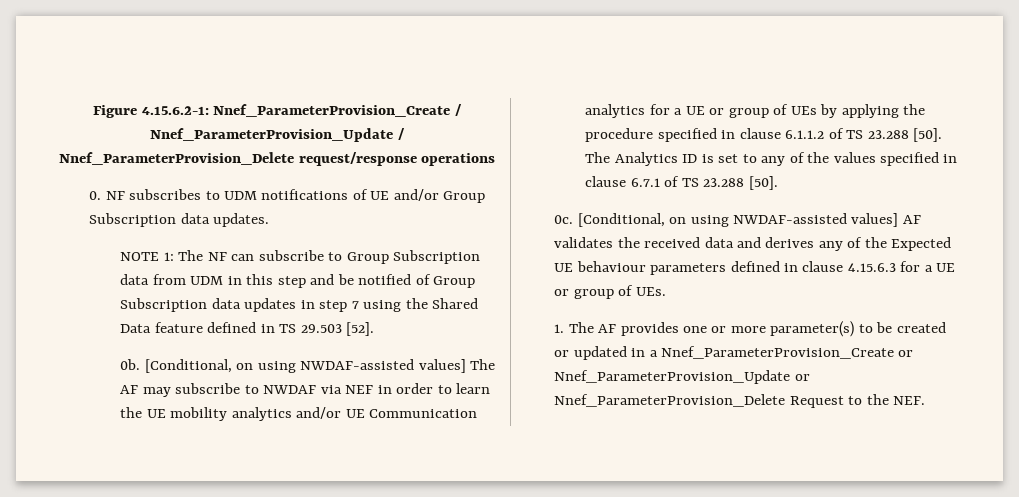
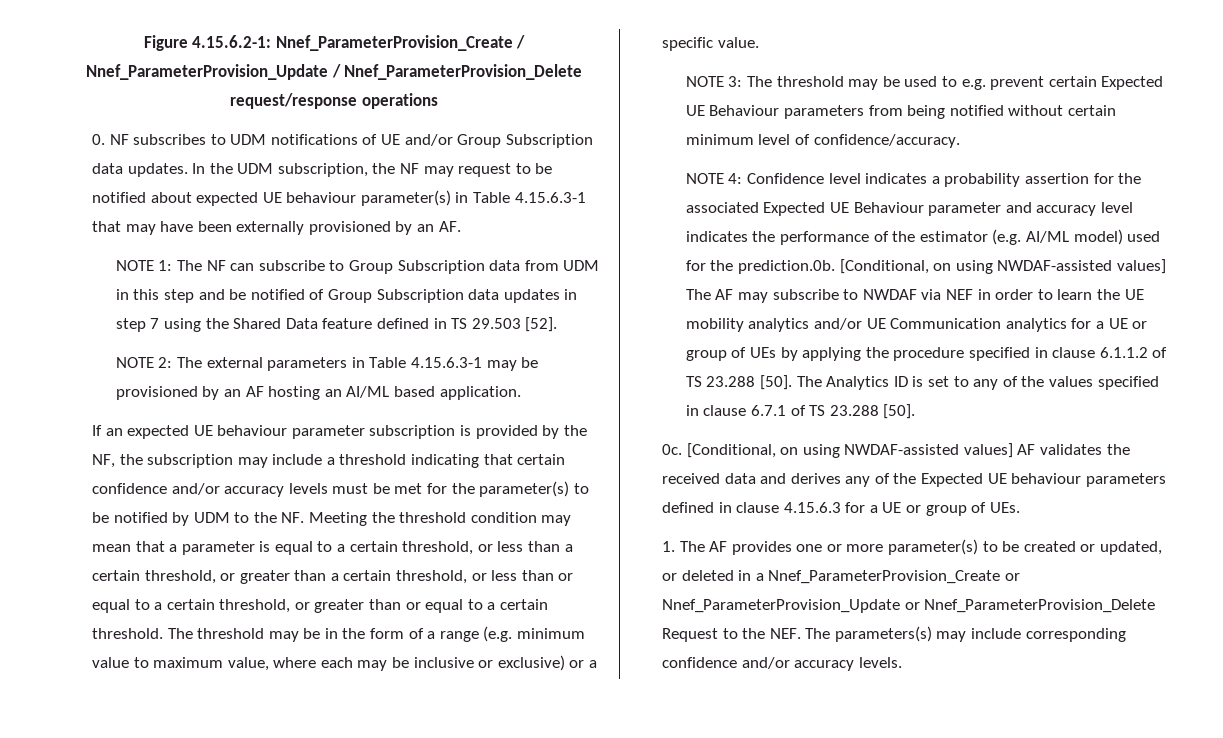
(270, 220) none -> [192,163,553,177] [91,190,586,206] [91,221,461,235] In the UDM subscription, the NF may request to be notified about expected UE behaviour parameter(s) in Table 4.15.6.3-1 that may have been externally provisioned by an AF.
[120,359,141,370] 0b. -> [115,357,539,371] [115,386,521,400] [91,425,587,439] [91,454,566,468] [91,481,589,497] [91,512,572,526] [91,541,573,555] [91,570,574,584] [91,599,549,613] [91,626,586,642] [91,655,598,671] [661,37,759,51] [685,76,1164,90] [685,105,1117,119] [685,134,960,148] [685,173,1142,187] [685,202,1134,216] [685,229,1161,245] [685,260,836,274] NOTE 2: The external parameters in Table 4.15.6.3-1 may be provisioned by an AF hosting an AI/ML based application. // If an expected UE behaviour parameter subscription is provided by the NF, the subscription may include a threshold indicating that certain confidence and/or accuracy levels must be met for the parameter(s) to be notified by UDM to the NF. Meeting the threshold condition may mean that a parameter is equal to a certain threshold, or less than a certain threshold, or greater than a certain threshold, or less than or equal to a certain threshold, or greater than or equal to a certain threshold. The threshold may be in the form of a range (e.g. minimum value to maximum value, where each may be inclusive or exclusive) or a specific value. // NOTE 3: The threshold may be used to e.g. prevent certain Expected UE Behaviour parameters from being notified without certain minimum level of confidence/accuracy. // NOTE 4: Confidence level indicates a probability assertion for the associated Expected UE Behaviour parameter and accuracy level indicates the performance of the estimator (e.g. AI/ML model) used for the prediction.0b.
[573,346,627,360] updated -> [1100,541,1163,555] [661,570,734,581] updated, or deleted
(926, 400) none -> [805,626,1126,642] [661,657,902,671] The parameters(s) may include corresponding confidence and/or accuracy levels.

